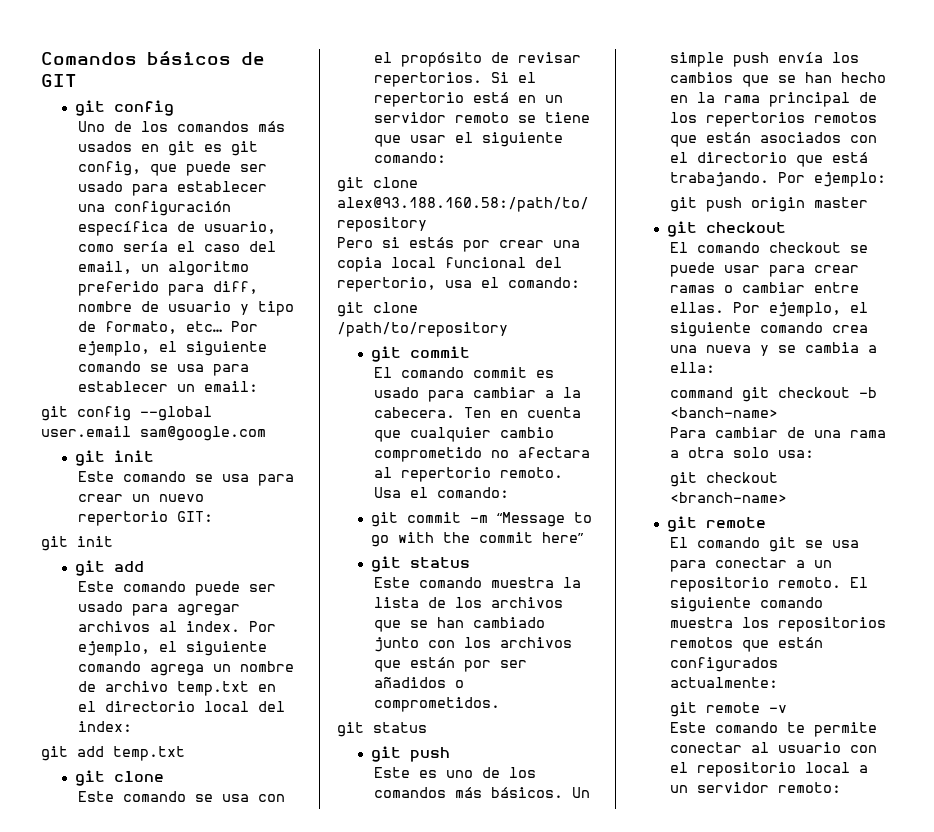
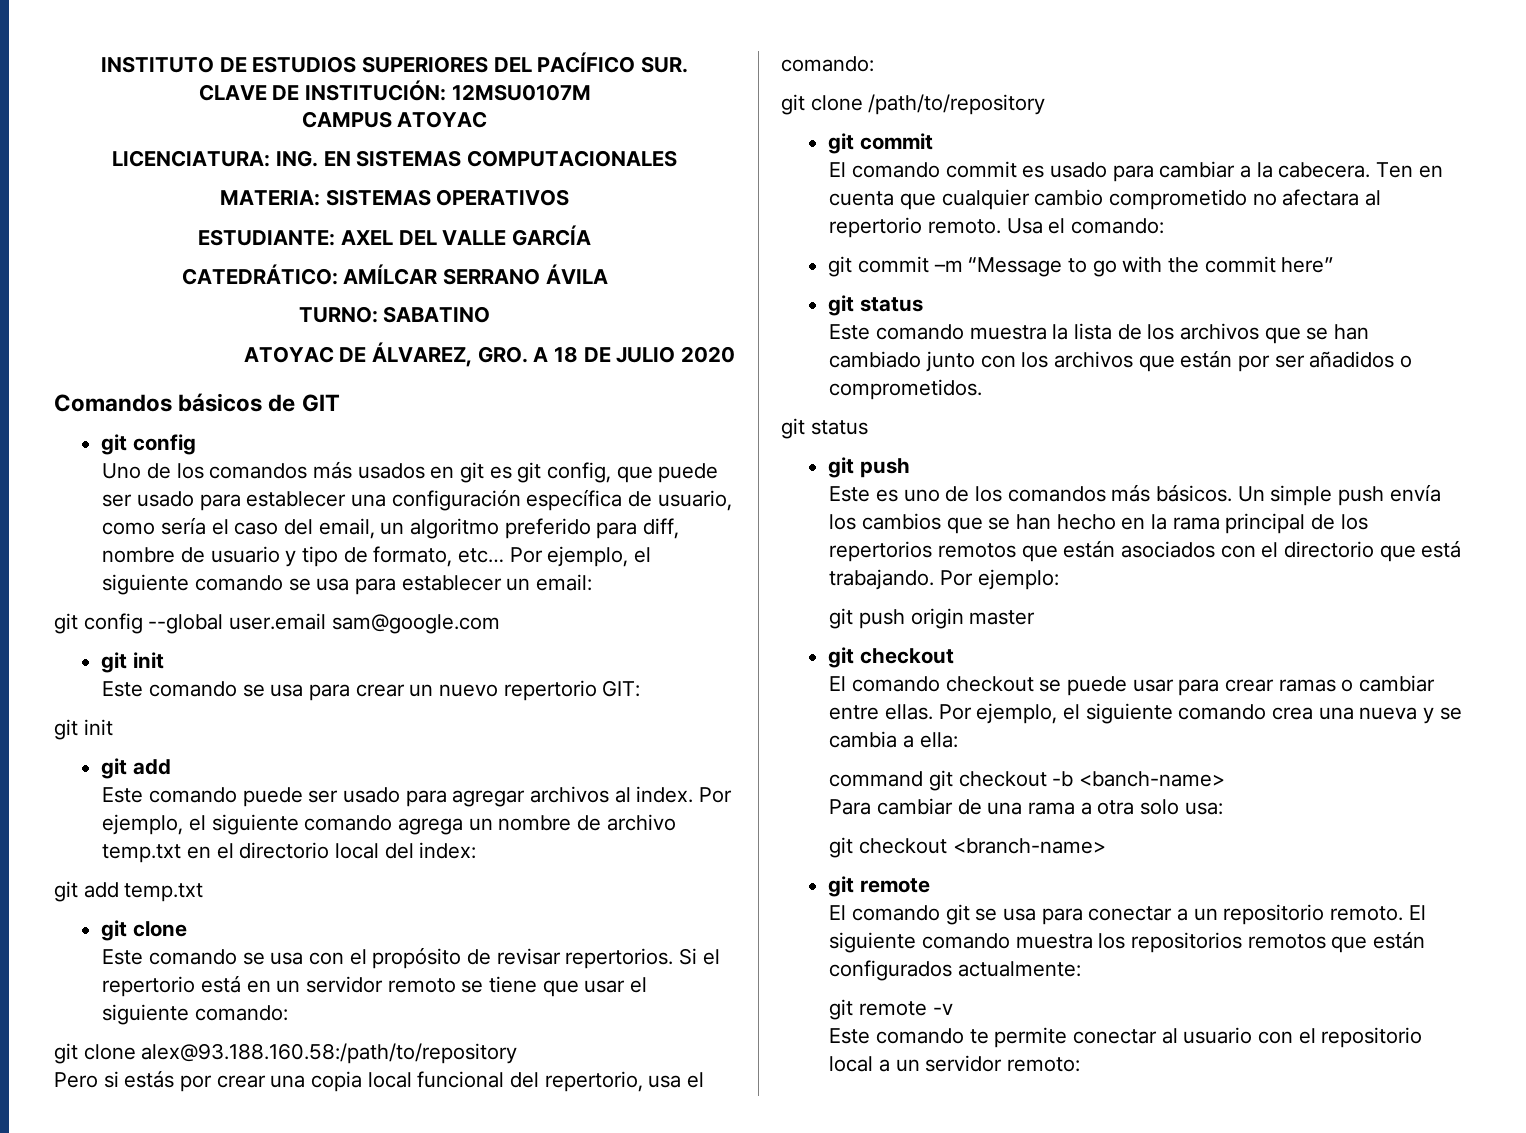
(41, 58) none -> [100,52,689,73] [198,80,591,101] [301,111,488,128] [112,150,677,167] [219,189,570,206] [198,225,591,246] [181,264,608,285] [298,306,491,323] [243,342,735,367] INSTITUTO DE ESTUDIOS SUPERIORES DEL PACÍFICO SUR. // CLAVE DE INSTITUCIÓN: 12MSU0107M // CAMPUS ATOYAC // LICENCIATURA: ING. EN SISTEMAS COMPUTACIONALES // MATERIA: SISTEMAS OPERATIVOS // ESTUDIANTE: AXEL DEL VALLE GARCÍA // CATEDRÁTICO: AMÍLCAR SERRANO ÁVILA // TURNO: SABATINO // ATOYAC DE ÁLVAREZ, GRO. A 18 DE JULIO 2020 //

